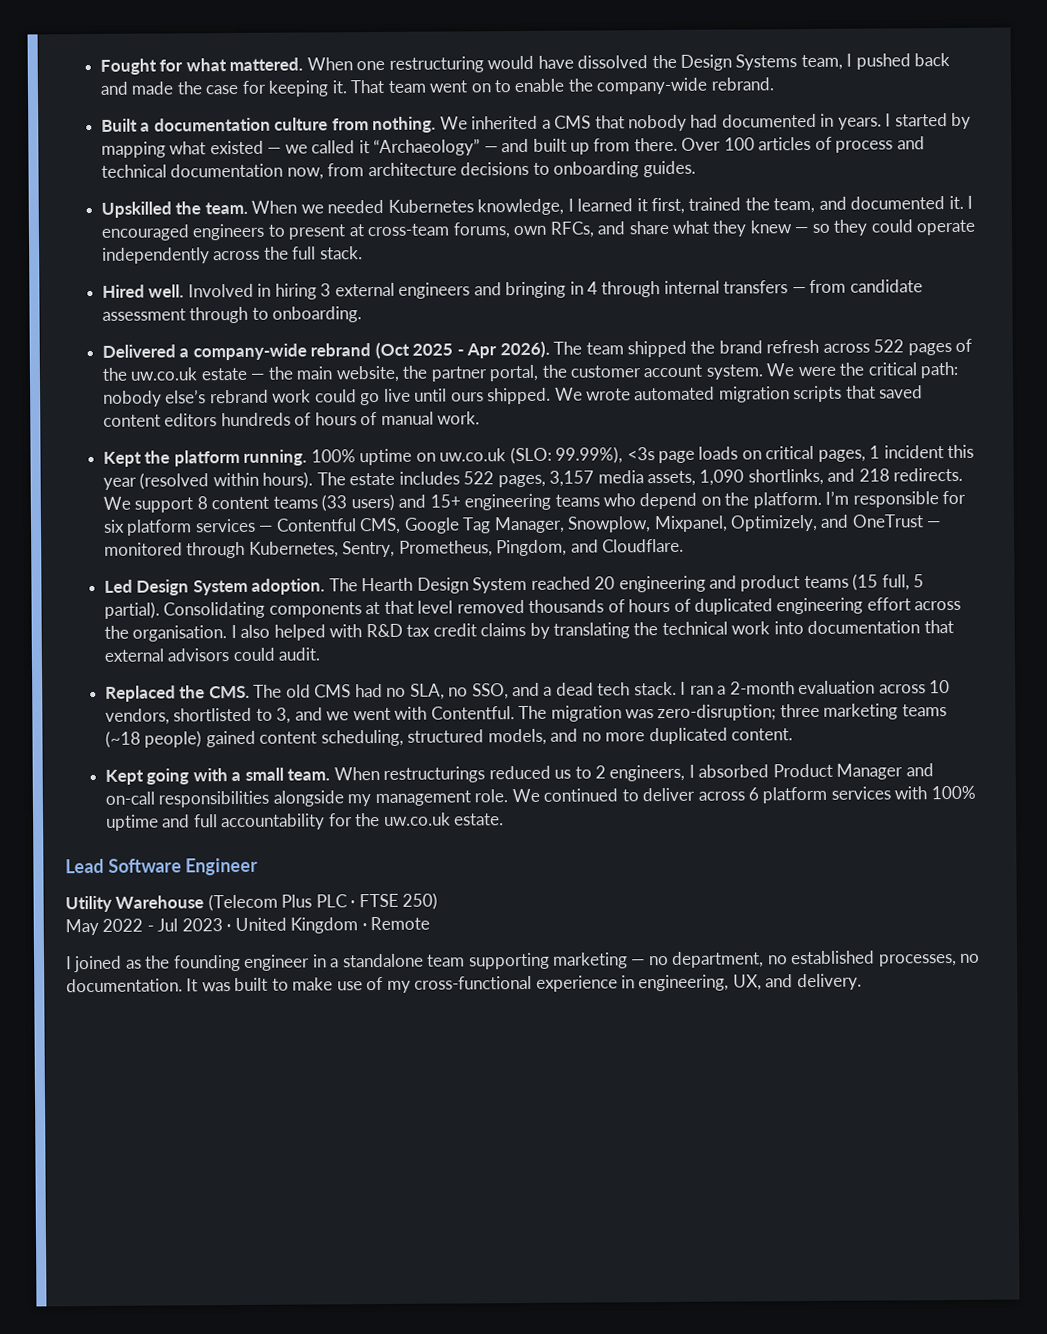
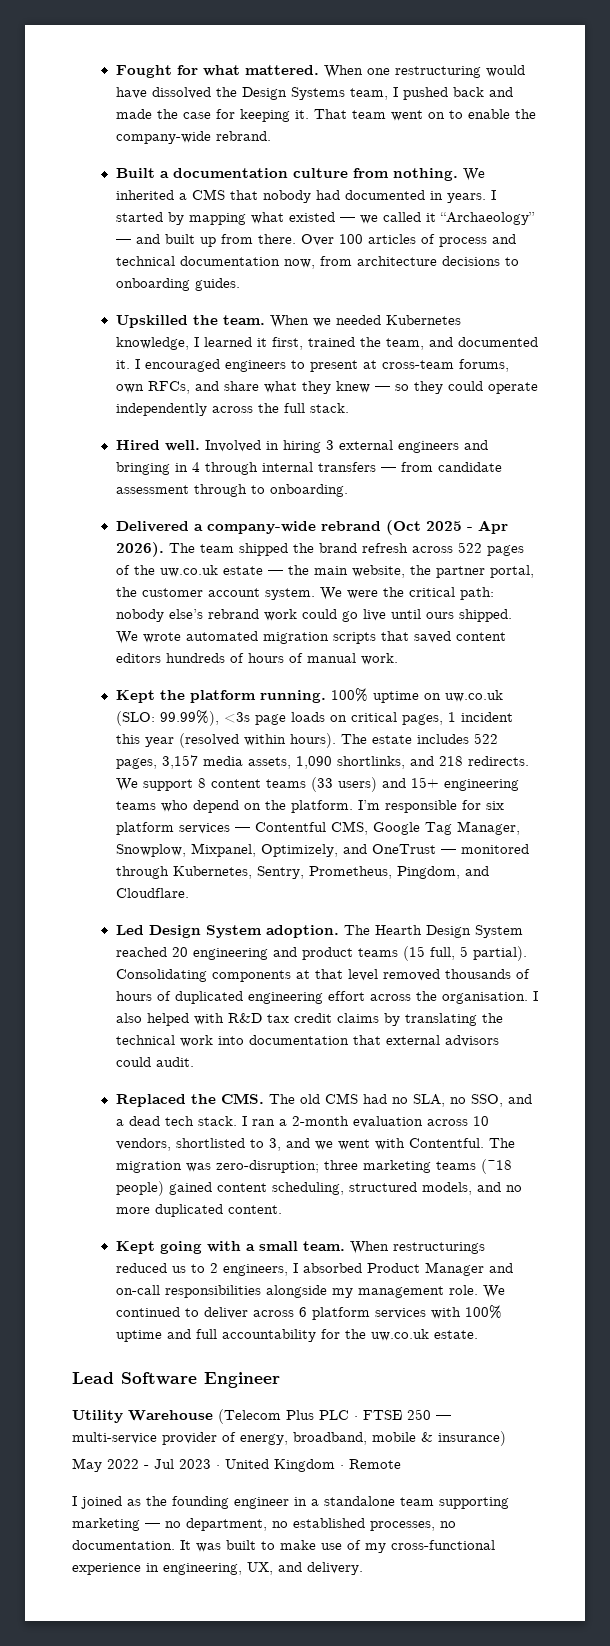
[402,892,439,910] 250) -> [407,1409,451,1420] [72,1431,506,1446] 250 — multi-service provider of energy, broadband, mobile & insurance)

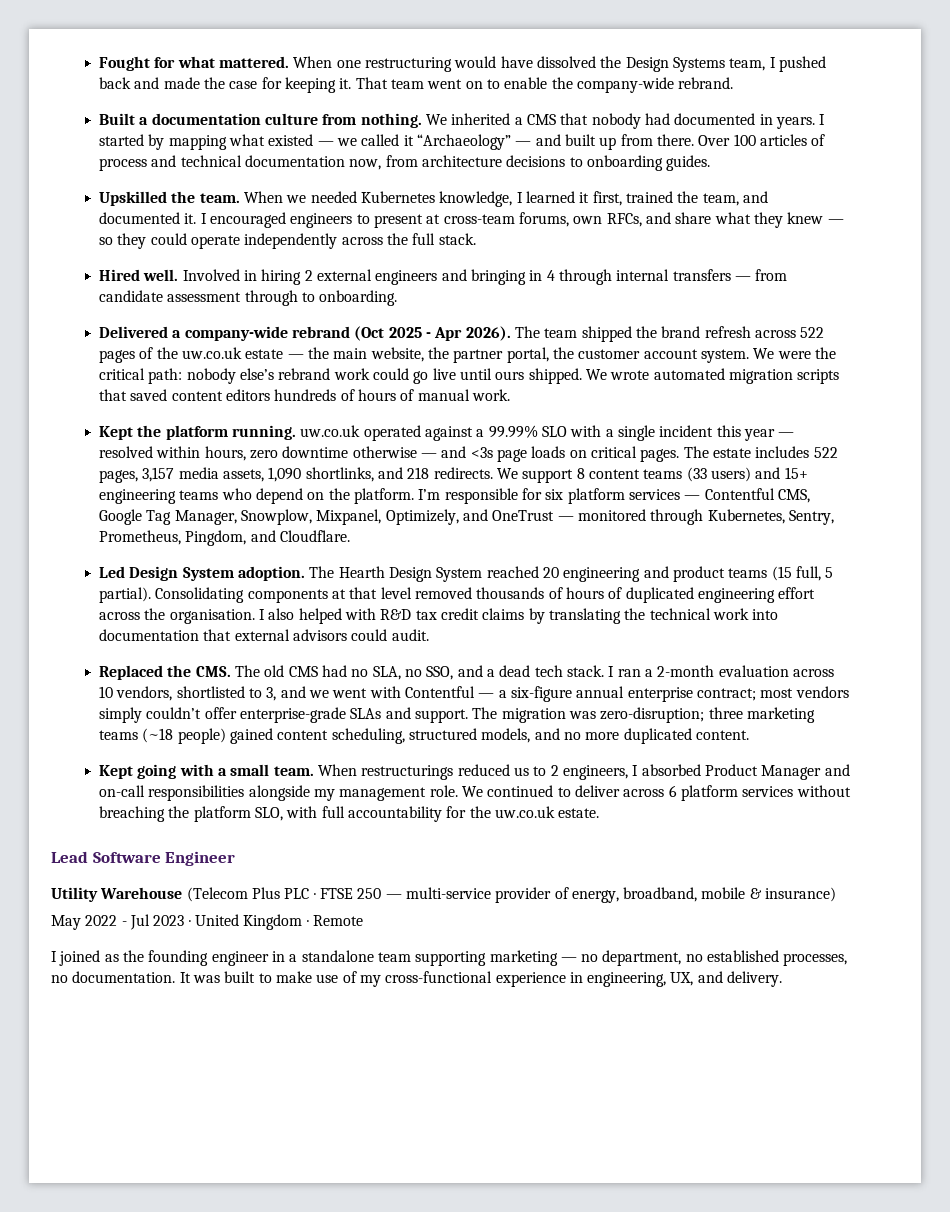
[325,440,334,450] 3 -> [304,270,313,281] 2
[330,688,503,703] [115,710,219,726] 100% uptime on uw.co.uk (SLO: 99.99%), -> [300,425,795,441] [99,446,467,461] uw.co.uk operated against a 99.99% SLO with a single incident this year — resolved within hours, zero downtime otherwise — and
[401,712,513,725] [115,733,336,748] pages, 1 incident this year (resolved within hours). -> [640,449,680,462] pages.
[408,1138,484,1148] Contentful. -> [405,686,849,702] [99,707,469,723] Contentful — a six-figure annual enterprise contract; most vendors simply couldn’t offer enterprise-grade SLAs and support.
[430,1305,502,1319] [115,1329,191,1342] with 100% uptime and -> [796,785,851,797] [99,806,318,822] without breaching the platform SLO, with

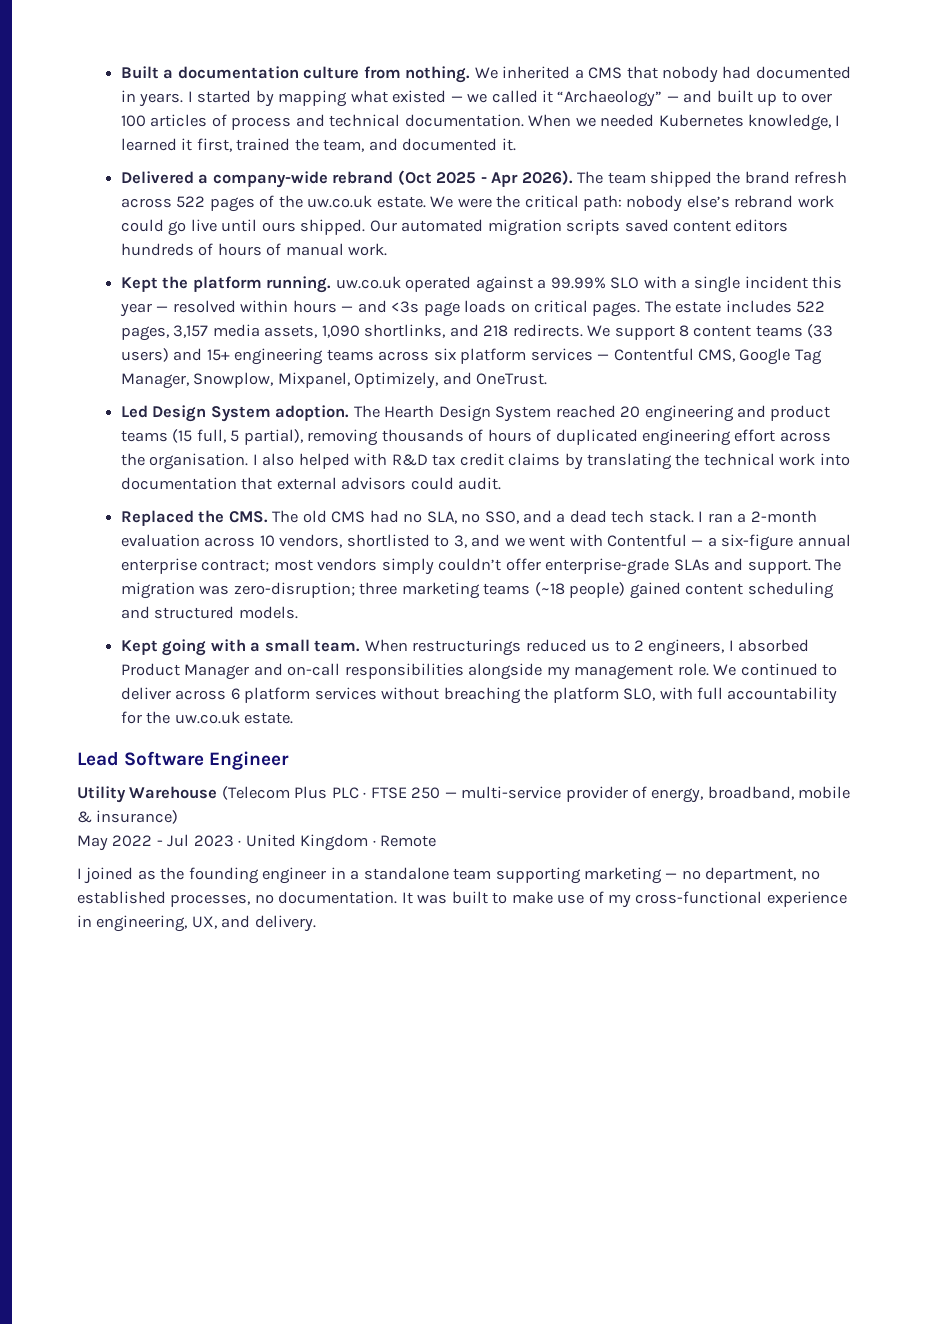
[99,56,826,72] [99,77,734,93] Fought for what mattered. When one restructuring would have dissolved the Design Systems team, I pushed back and made the case for keeping it. That team went on to enable the company-wide rebrand. // -> (120, 72) none
[620,134,731,146] from there. Over -> [781,91,833,103] to over
[245,155,711,171] [99,191,240,206] documentation now, from architecture decisions to onboarding guides. // Upskilled the team. -> [404,114,524,127] documentation.
[200,212,844,228] [99,233,476,249] [99,269,788,285] [99,290,398,306] I encouraged engineers to present at cross-team forums, own RFCs, and share what they knew — so they could operate independently across the full stack. // Hired well. Involved in hiring 2 external engineers and bringing in 4 through internal transfers — from candidate assessment through to onboarding. -> (516, 144) none
[245,347,749,363] estate — the main website, the partner portal, the customer account system. -> [376,196,426,208] estate.
[585,369,650,380] We wrote -> [369,220,397,232] Our
[99,389,128,401] that -> (621, 227) none
[204,446,417,461] hours, zero downtime otherwise -> [292,300,337,313] hours
[221,488,543,504] who depend on the platform. I’m responsible for -> [378,351,430,361] across
[492,509,834,525] [99,530,351,546] OneTrust — monitored through Kubernetes, Sentry, Prometheus, Pingdom, and Cloudflare. -> [476,373,548,385] OneTrust.
[99,587,473,603] partial). Consolidating components at that level removed -> [243,429,379,446] partial), removing
[331,728,749,744] scheduling, structured models, and no more duplicated content. -> [747,582,834,599] [120,606,298,619] scheduling and structured models.

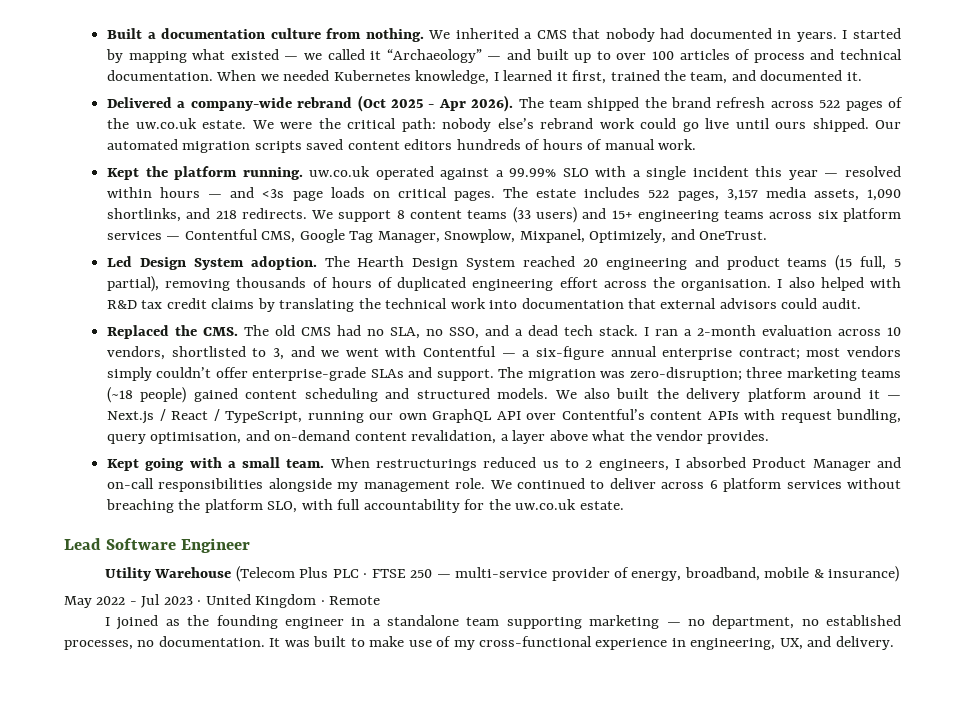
(298, 612) none -> [554,388,902,402] [107,409,902,424] [107,430,770,444] We also built the delivery platform around it — Next.js / React / TypeScript, running our own GraphQL API over Contentful’s content APIs with request bundling, query optimisation, and on-demand content revalidation, a layer above what the vendor provides.

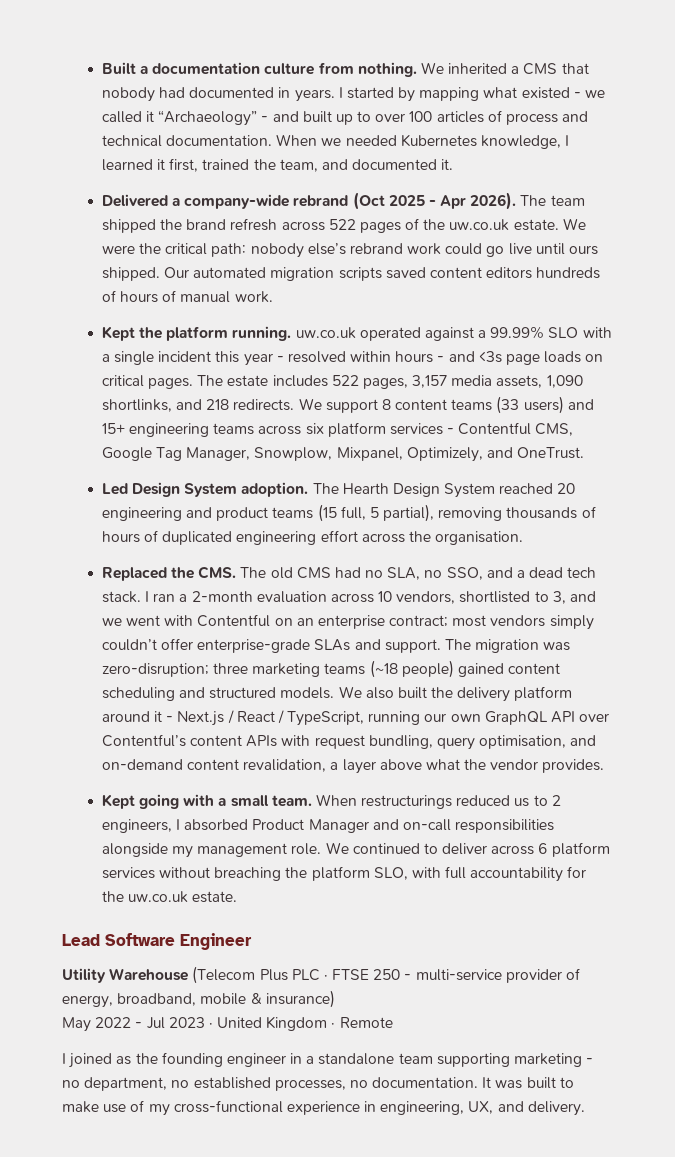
[284,56,299,60] — -> [573,92,581,98] -
[487,56,502,60] — -> [261,116,269,122] -
[824,173,839,177] — -> [276,356,284,362] -
[208,194,223,198] — -> [437,356,445,362] -
[166,236,181,240] — -> [447,428,455,434] -
[777,277,902,291] [107,298,861,312] I also helped with R&D tax credit claims by translating the technical work into documentation that external advisors could audit. -> (524, 538) none
[501,346,657,360] — a six-figure annual -> [274,618,314,626] on an
[887,395,902,399] — -> [166,716,174,722] -
[436,574,451,578] — -> [404,974,412,980] -
[666,622,681,626] — -> [586,1058,594,1064] -

